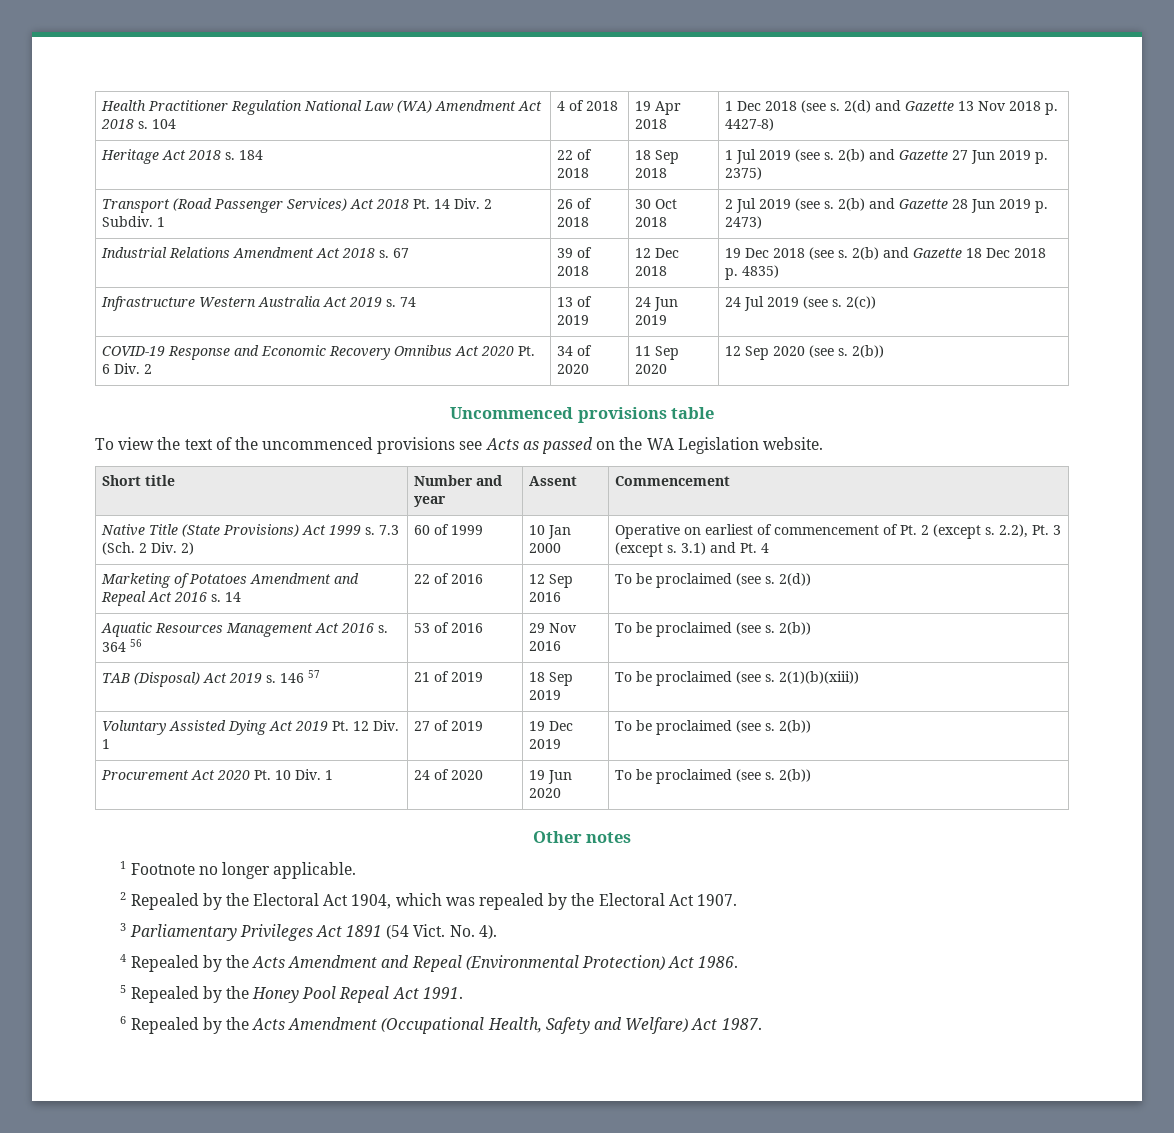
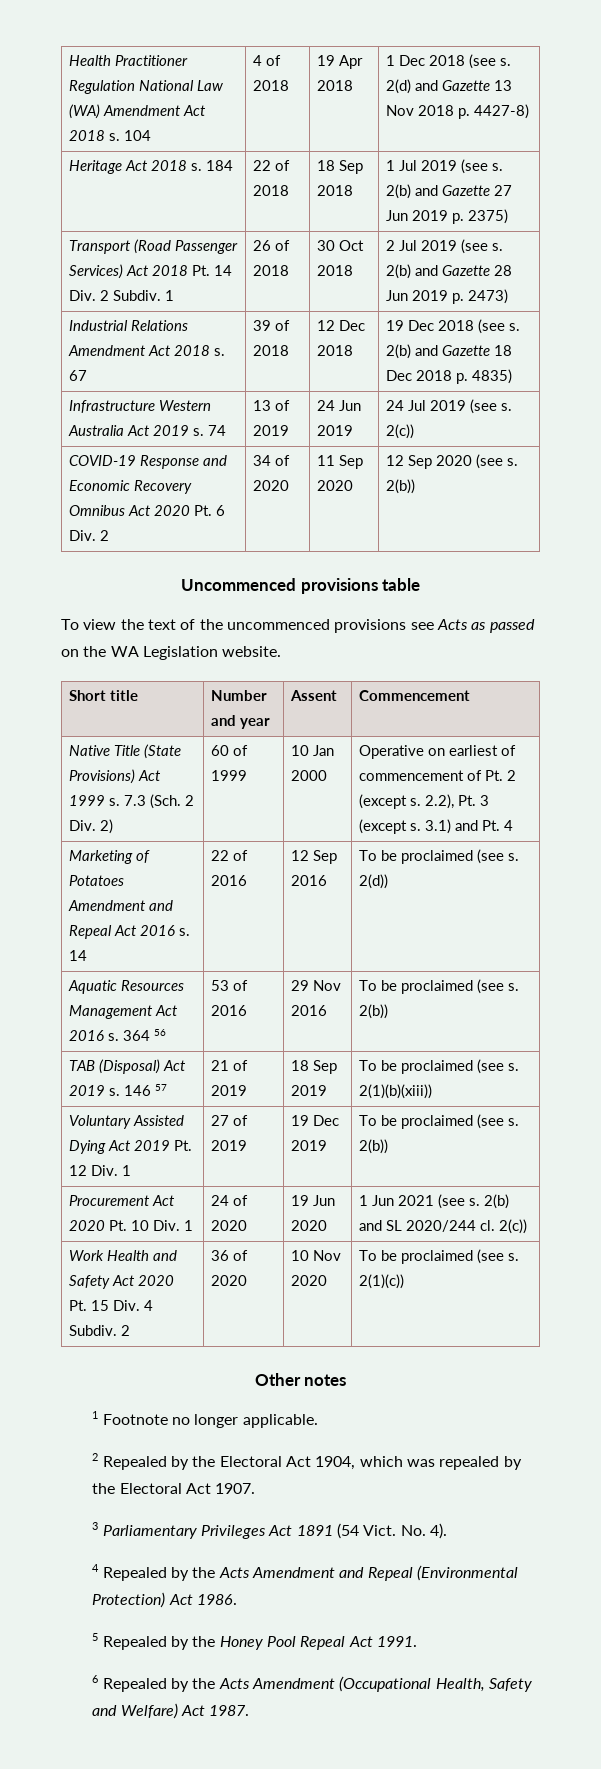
[614,769,811,784] | To be proclaimed (see s. 2(b)) -> [359,1194,510,1209] [359,1219,528,1234] [69,1250,178,1261] [69,1275,175,1289] [69,1300,154,1311] [69,1325,131,1336] [211,1250,249,1261] [211,1275,248,1286] [291,1250,342,1261] [291,1275,328,1286] [359,1249,520,1264] [359,1274,405,1289] | 1 Jun 2021 (see s. 2(b) and SL 2020/244 cl. 2(c)) // Work Health and Safety Act 2020 Pt. 15 Div. 4 Subdiv. 2 | 36 of 2020 | 10 Nov 2020 | To be proclaimed (see s. 2(1)(c))

